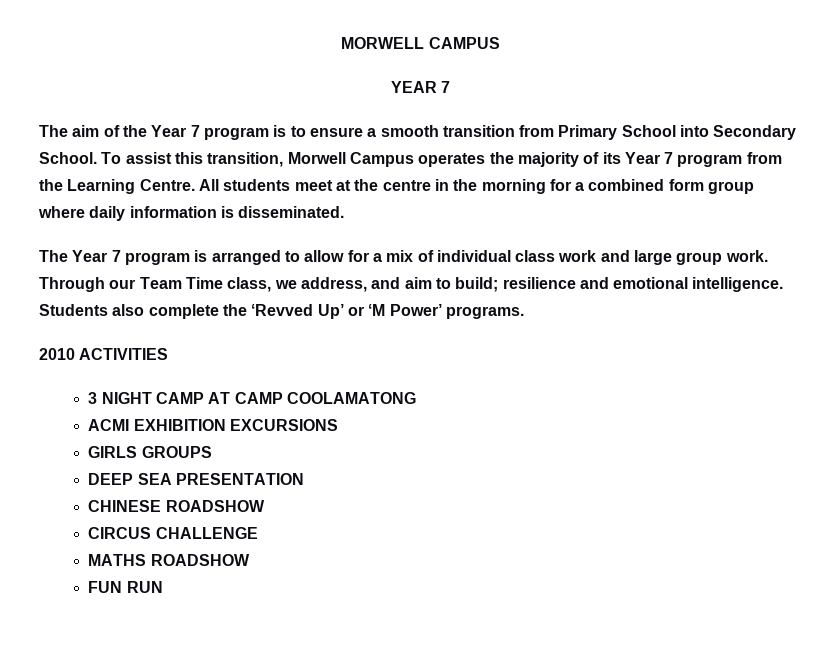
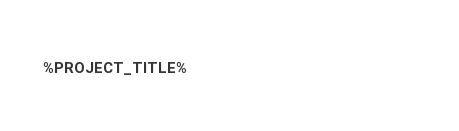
[341,37,500,49] [390,81,451,93] [39,125,797,140] [39,152,782,167] [39,179,755,194] [38,206,345,221] [39,250,768,265] [39,277,784,292] [39,304,524,319] [39,348,169,360] [88,392,416,404] [88,419,338,431] [88,446,212,458] [88,473,304,485] [88,500,265,512] [88,527,258,539] [88,554,250,566] [88,581,163,593] MORWELL CAMPUS // YEAR 7 // The aim of the Year 7 program is to ensure a smooth transition from Primary School into Secondary School. To assist this transition, Morwell Campus operates the majority of its Year 7 program from the Learning Centre. All students meet at the centre in the morning for a combined form group where daily information is disseminated. // The Year 7 program is arranged to allow for a mix of individual class work and large group work. Through our Team Time class, we address, and aim to build; resilience and emotional intelligence. Students also complete the ‘Revved Up’ or ‘M Power’ programs. // 2010 ACTIVITIES // 3 NIGHT CAMP AT CAMP COOLAMATONG // ACMI EXHIBITION EXCURSIONS // GIRLS GROUPS // DEEP SEA PRESENTATION // CHINESE ROADSHOW // CIRCUS CHALLENGE // MATHS ROADSHOW // FUN RUN -> [43,62,187,75] %PROJECT_TITLE%

